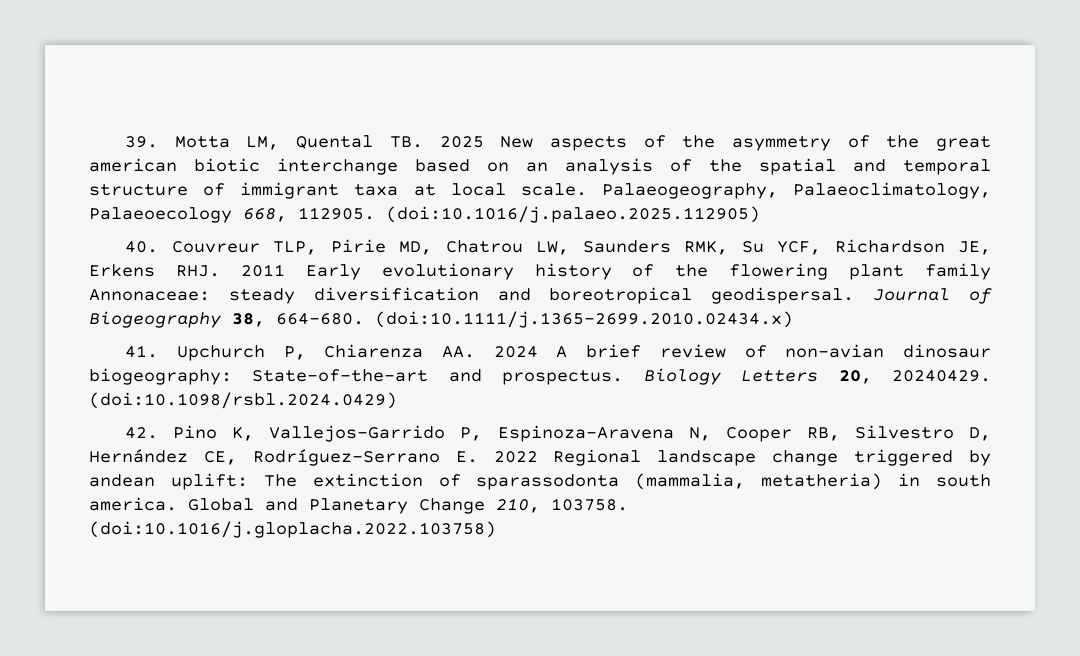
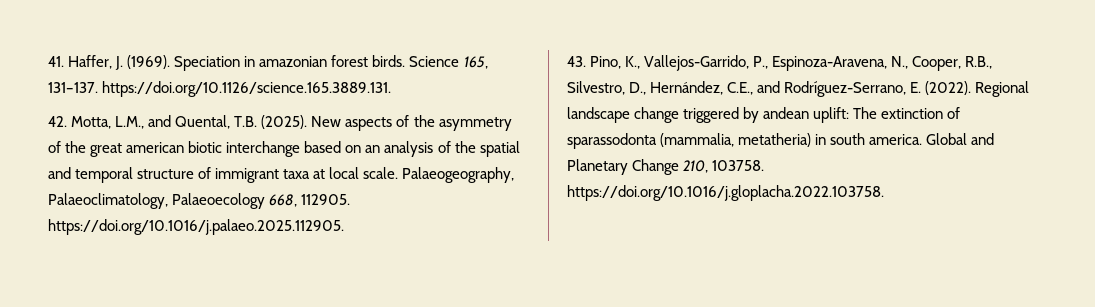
[125,135,484,150] 39. Motta LM, Quental TB. 2025 -> [48,55,488,71] [48,81,392,97] [48,115,308,129] 41. Haffer, J. (1969). Speciation in amazonian forest birds. Science 165, 131–137. https://doi.org/10.1126/science.165.3889.131. // 42. Motta, L.M., and Quental, T.B. (2025).
[386,206,760,223] [125,239,991,255] [89,263,991,280] [89,287,992,304] [89,311,793,328] [125,344,991,361] [89,368,992,385] [89,392,397,409] [125,425,991,442] [89,449,538,466] (doi:10.1016/j.palaeo.2025.112905) // 40. Couvreur TLP, Pirie MD, Chatrou LW, Saunders RMK, Su YCF, Richardson JE, Erkens RHJ. 2011 Early evolutionary history of the flowering plant family Annonaceae: steady diversification and boreotropical geodispersal. Journal of Biogeography 38, 664–680. (doi:10.1111/j.1365-2699.2010.02434.x) // 41. Upchurch P, Chiarenza AA. 2024 A brief review of non-avian dinosaur biogeography: State-of-the-art and prospectus. Biology Letters 20, 20240429. (doi:10.1098/rsbl.2024.0429) // 42. Pino K, Vallejos-Garrido P, Espinoza-Aravena N, Cooper RB, Silvestro D, Hernández CE, Rodríguez-Serrano E. 2022 -> [48,219,344,235] [567,55,993,71] [567,81,972,97] https://doi.org/10.1016/j.palaeo.2025.112905. // 43. Pino, K., Vallejos-Garrido, P., Espinoza-Aravena, N., Cooper, R.B., Silvestro, D., Hernández, C.E., and Rodríguez-Serrano, E. (2022).
[89,521,496,538] (doi:10.1016/j.gloplacha.2022.103758) -> [567,185,884,201] https://doi.org/10.1016/j.gloplacha.2022.103758.

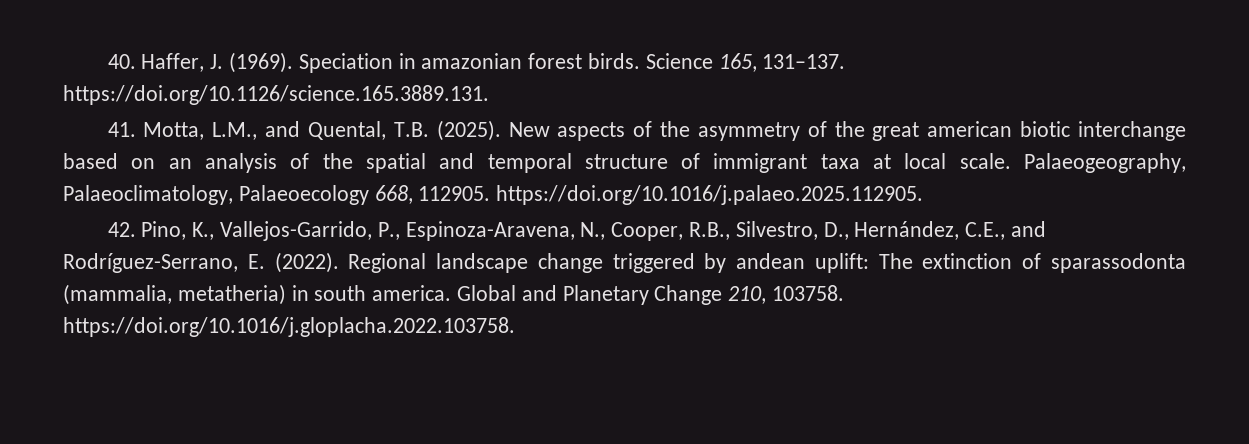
[48,56,64,67] 41. -> [107,54,136,69] 40.
[48,116,67,127] 42. -> [107,122,136,137] 41.
[567,56,586,67] 43. -> [107,222,136,237] 42.

